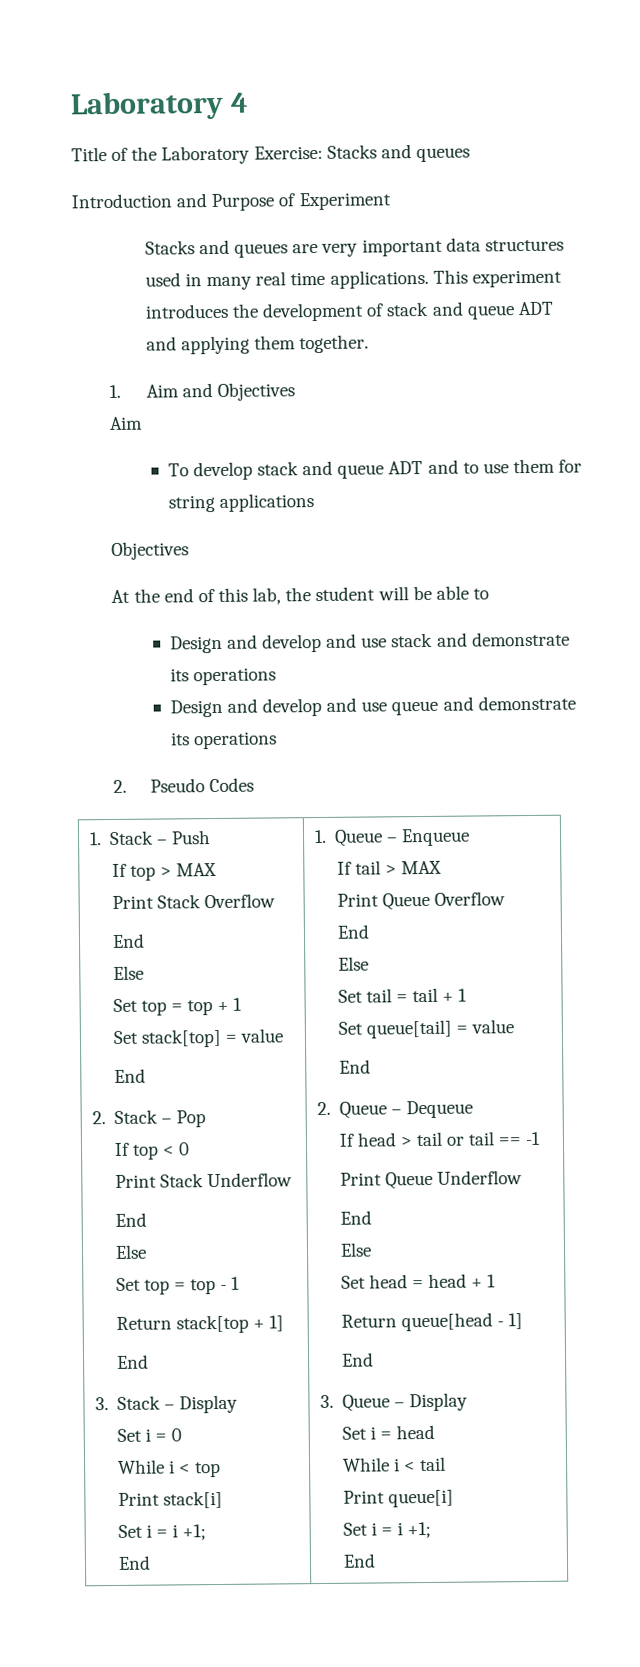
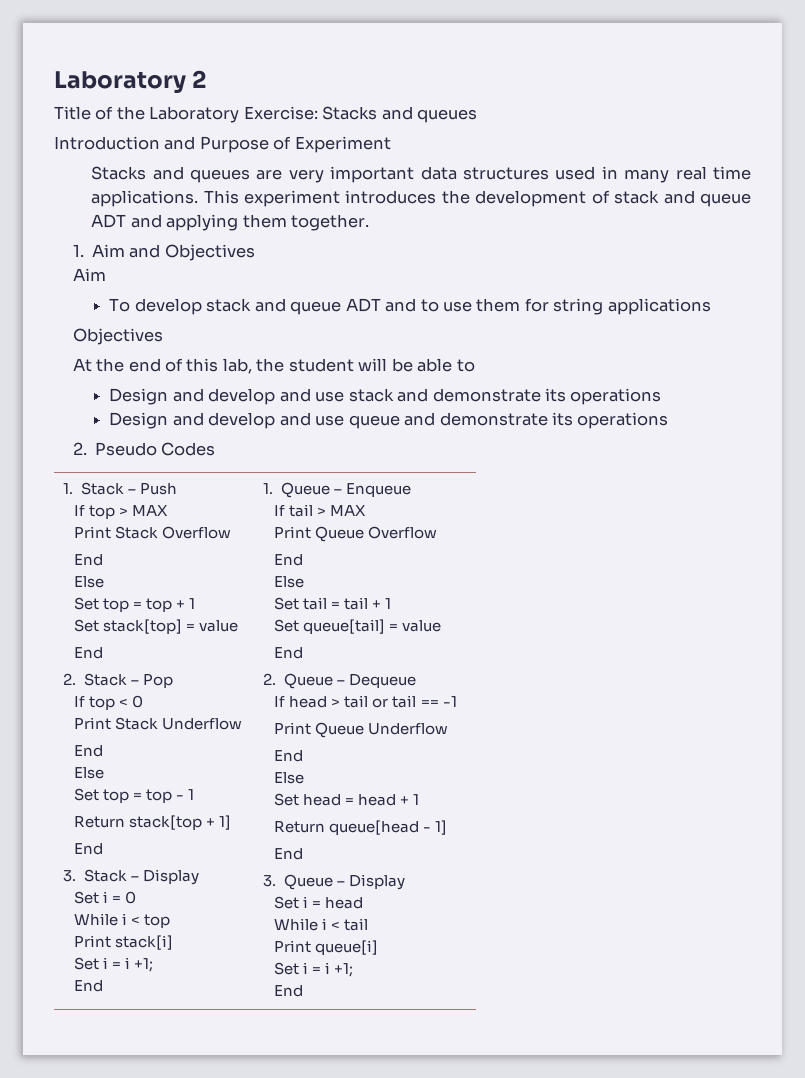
[70,90,249,121] Laboratory 4 -> [54,70,208,93] Laboratory 2

